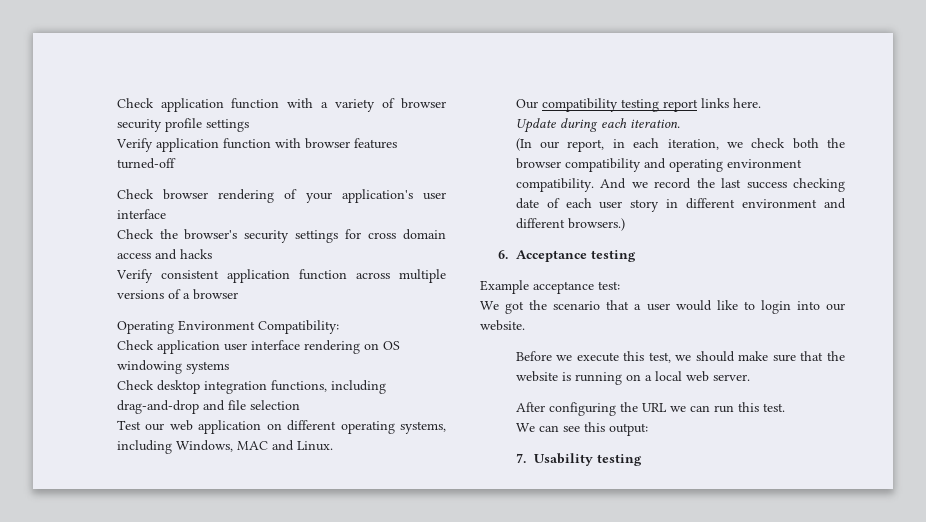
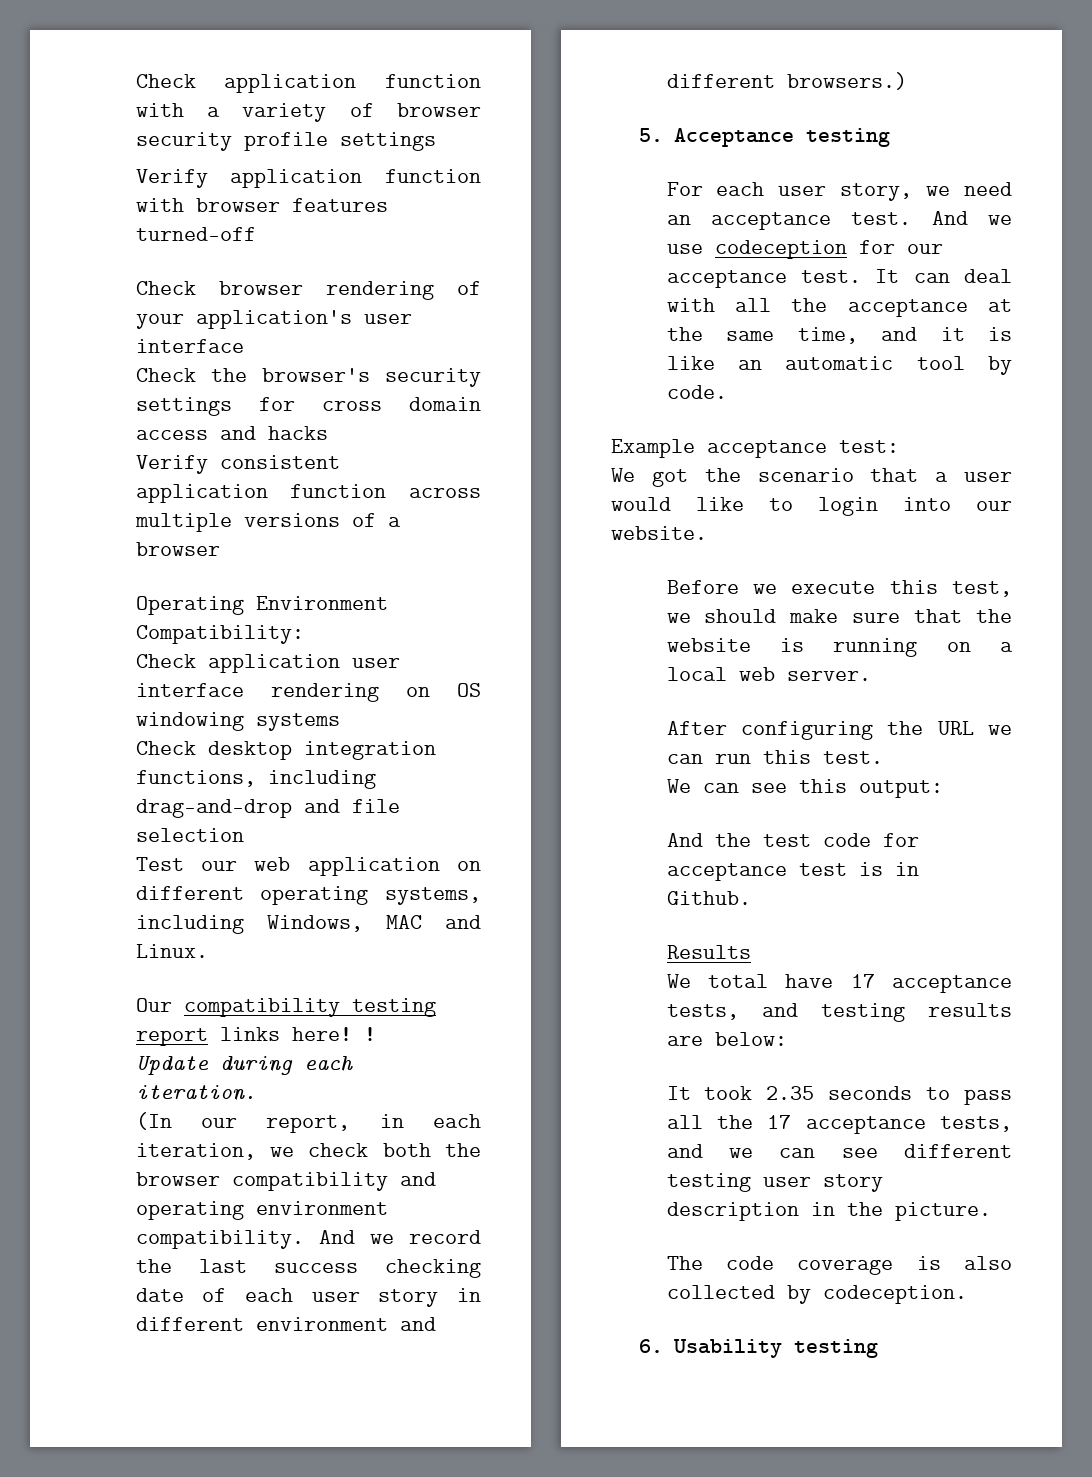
[732,98,761,108] here. -> [291,1027,376,1041] here! !
[497,250,508,259] 6. -> [638,128,663,142] 5.
(636, 256) none -> [666,182,1012,201] [666,211,1013,230] [666,240,943,259] [666,269,1013,288] [666,298,1012,317] [666,327,1012,344] [666,356,1013,375] [666,385,727,399] // For each user story, we need an acceptance test. And we use codeception for our acceptance test. It can deal with all the acceptance at the same time, and it is like an automatic tool by code.
[515,453,526,463] 7. -> [666,833,919,847] [666,862,919,881] [666,891,751,905] [666,945,751,959] [666,974,1012,993] [666,1003,1012,1022] [666,1032,787,1046] [666,1086,1012,1105] [666,1115,1012,1134] [666,1144,1012,1158] [666,1173,883,1192] [666,1202,991,1221] [666,1256,1013,1275] [666,1285,967,1304] [638,1339,663,1353] And the test code for acceptance test is in Github. // Results // We total have 17 acceptance tests, and testing results are below: // It took 2.35 seconds to pass all the 17 acceptance tests, and we can see different testing user story description in the picture. // The code coverage is also collected by codeception. // 6.

